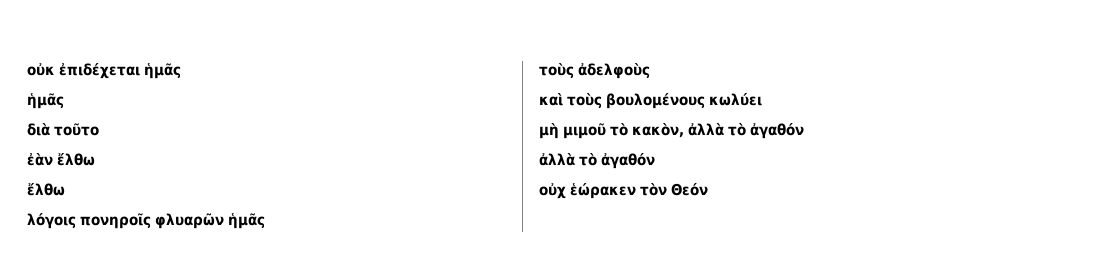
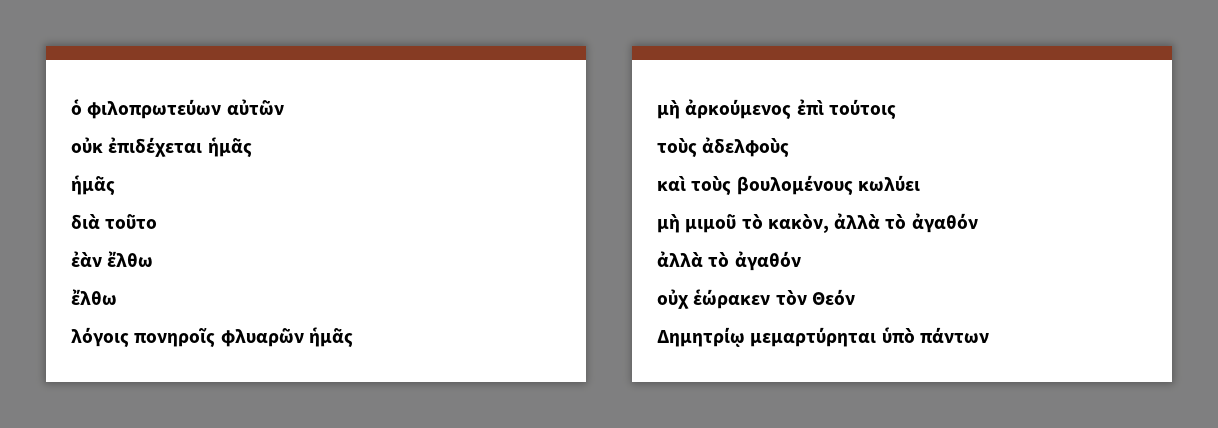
(27, 69) none -> [71,99,284,119] ὁ φιλοπρωτεύων αὐτῶν //
(265, 221) none -> [657,99,896,119] // μὴ ἀρκούμενος ἐπὶ τούτοις
(708, 189) none -> [657,327,989,347] // Δημητρίῳ μεμαρτύρηται ὑπὸ πάντων

